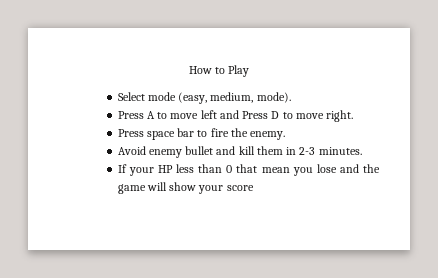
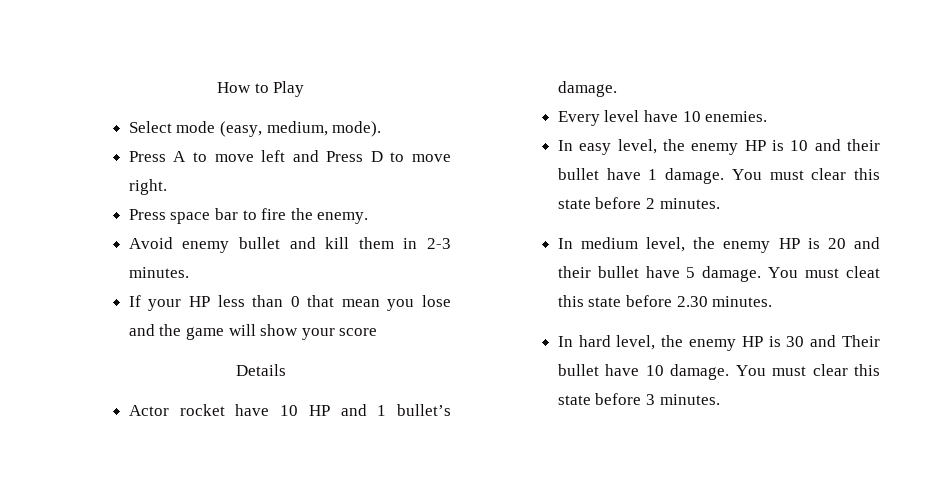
(254, 188) none -> [235,364,286,376] [128,404,451,416] [557,81,617,97] [557,110,768,126] [557,139,881,155] [557,168,880,184] [557,197,720,209] [557,237,880,253] [557,266,880,282] [557,295,773,307] [557,335,880,351] [557,364,880,380] [557,393,720,405] // Details // Actor rocket have 10 HP and 1 bullet’s damage. // Every level have 10 enemies. // In easy level, the enemy HP is 10 and their bullet have 1 damage. You must clear this state before 2 minutes. // In medium level, the enemy HP is 20 and their bullet have 5 damage. You must cleat this state before 2.30 minutes. // In hard level, the enemy HP is 30 and Their bullet have 10 damage. You must clear this state before 3 minutes.

